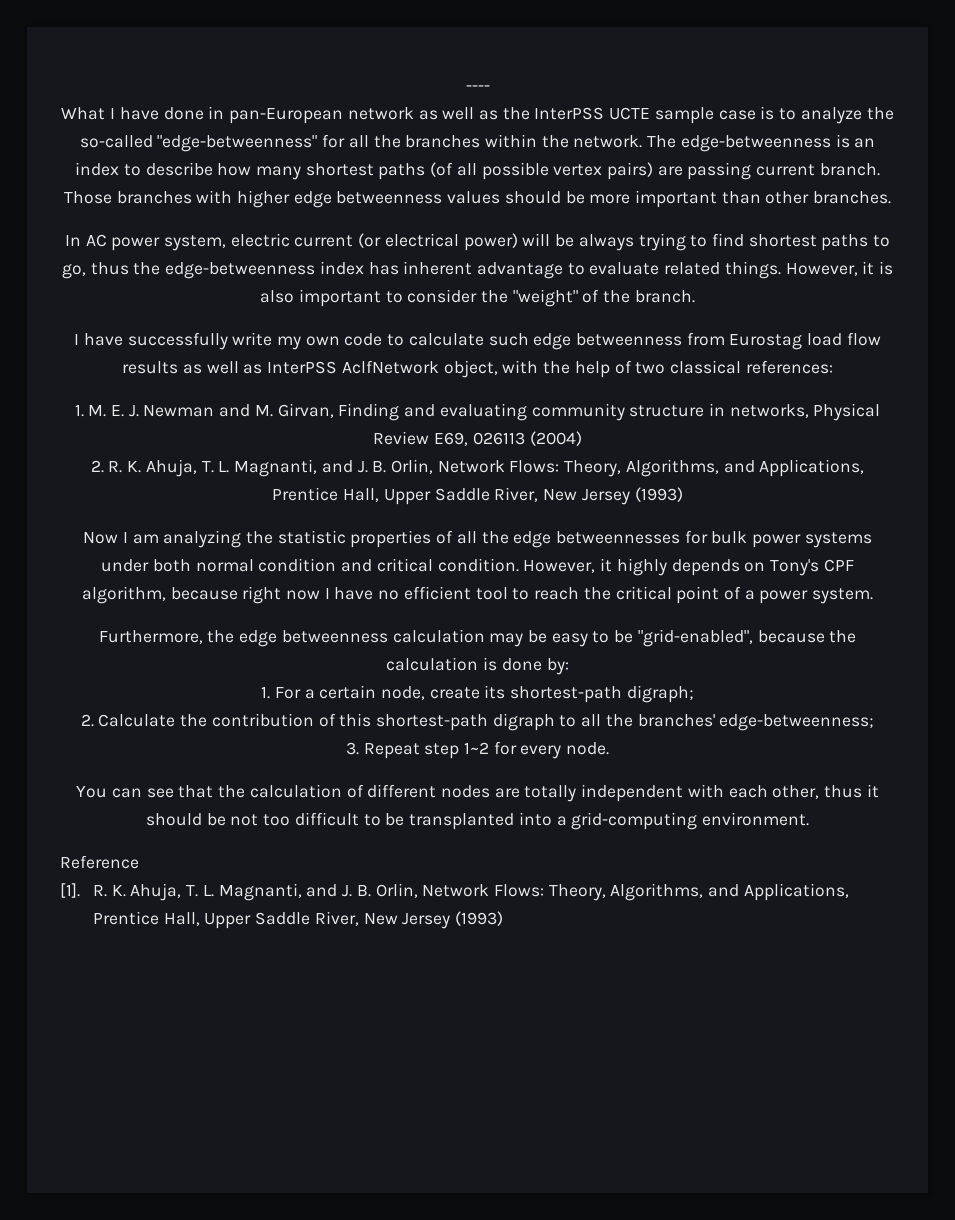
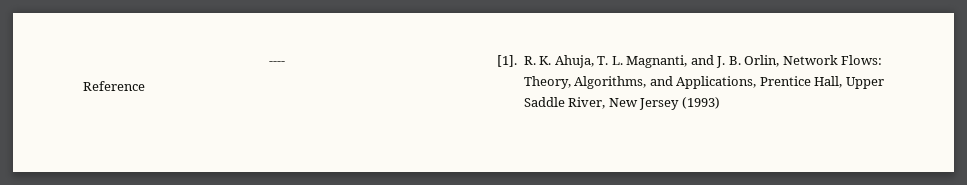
[61,106,894,124] [79,134,876,152] [75,162,880,180] [63,190,892,208] [64,233,891,251] [61,261,894,279] [260,289,695,307] [74,332,881,350] [122,360,833,378] [74,403,881,421] [373,431,582,446] [90,459,865,477] [272,487,683,505] [83,530,872,548] [101,558,854,576] [81,586,874,604] [98,629,857,647] [386,657,569,675] [261,685,694,703] [80,713,875,731] [345,741,610,759] [76,784,879,802] [146,812,809,830] // What I have done in pan-European network as well as the InterPSS UCTE sample case is to analyze the so-called "edge-betweenness" for all the branches within the network. The edge-betweenness is an index to describe how many shortest paths (of all possible vertex pairs) are passing current branch. Those branches with higher edge betweenness values should be more important than other branches. // In AC power system, electric current (or electrical power) will be always trying to find shortest paths to go, thus the edge-betweenness index has inherent advantage to evaluate related things. However, it is also important to consider the "weight" of the branch. // I have successfully write my own code to calculate such edge betweenness from Eurostag load flow results as well as InterPSS AclfNetwork object, with the help of two classical references: // 1. M. E. J. Newman and M. Girvan, Finding and evaluating community structure in networks, Physical Review E69, 026113 (2004) // 2. R. K. Ahuja, T. L. Magnanti, and J. B. Orlin, Network Flows: Theory, Algorithms, and Applications, Prentice Hall, Upper Saddle River, New Jersey (1993) // Now I am analyzing the statistic properties of all the edge betweennesses for bulk power systems under both normal condition and critical condition. However, it highly depends on Tony's CPF algorithm, because right now I have no efficient tool to reach the critical point of a power system. // Furthermore, the edge betweenness calculation may be easy to be "grid-enabled", because the calculation is done by: // 1. For a certain node, create its shortest-path digraph; // 2. Calculate the contribution of this shortest-path digraph to all the branches' edge-betweenness; // 3. Repeat step 1~2 for every node. // You can see that the calculation of different nodes are totally independent with each other, thus it should be not too difficult to be transplanted into a grid-computing environment. -> (285, 63) none

